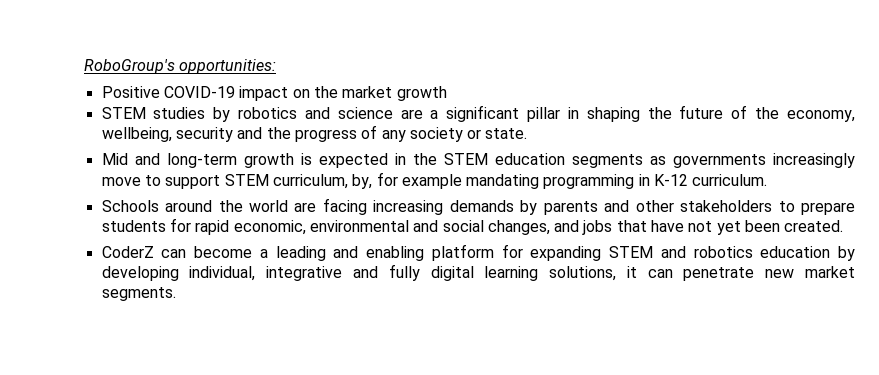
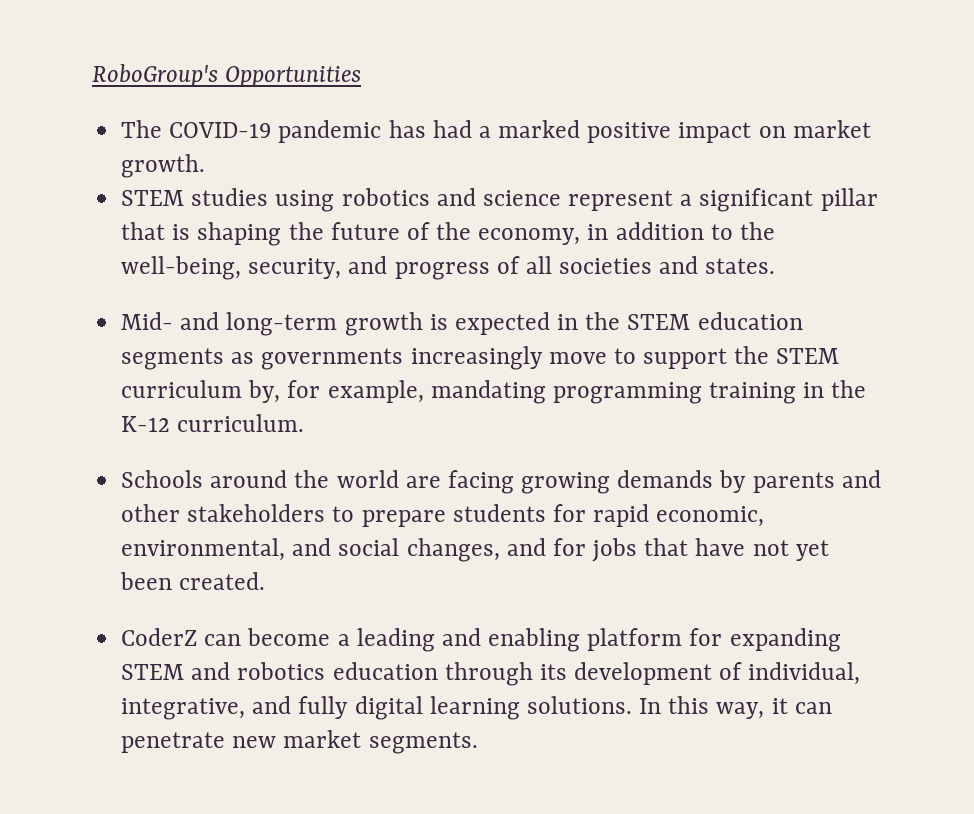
[179,59,277,74] [101,86,447,101] opportunities: // Positive COVID-19 impact on the market growth -> [225,66,362,87] [121,120,871,143] [121,154,206,178] Opportunities // The COVID-19 pandemic has had a marked positive impact on market growth.
[213,107,231,122] by -> [275,190,335,212] using
[400,109,423,119] are -> [568,190,674,211] represent
[567,107,579,119] in -> [121,222,191,240] that is
[101,125,528,142] [101,153,128,165] wellbeing, security and the progress of any society or state. // Mid -> [587,222,775,240] [121,256,776,280] [121,312,174,330] in addition to the well-being, security, and progress of all societies and states. // Mid-
[224,174,348,189] STEM curriculum, -> [734,346,840,364] [121,380,243,398] the STEM curriculum
[401,174,462,189] example -> [327,380,424,403] example,
[638,174,650,186] in -> [709,380,867,404] training in the
[373,200,444,215] increasing -> [521,472,611,494] growing
[309,220,409,232] environmental -> [121,538,286,561] environmental,
(580, 226) none -> [552,538,586,556] for
[837,246,855,261] [101,264,617,281] by developing individual, integrative and fully digital learning solutions, -> [444,662,861,686] [121,696,765,720] through its development of individual, integrative, and fully digital learning solutions. In this way,

